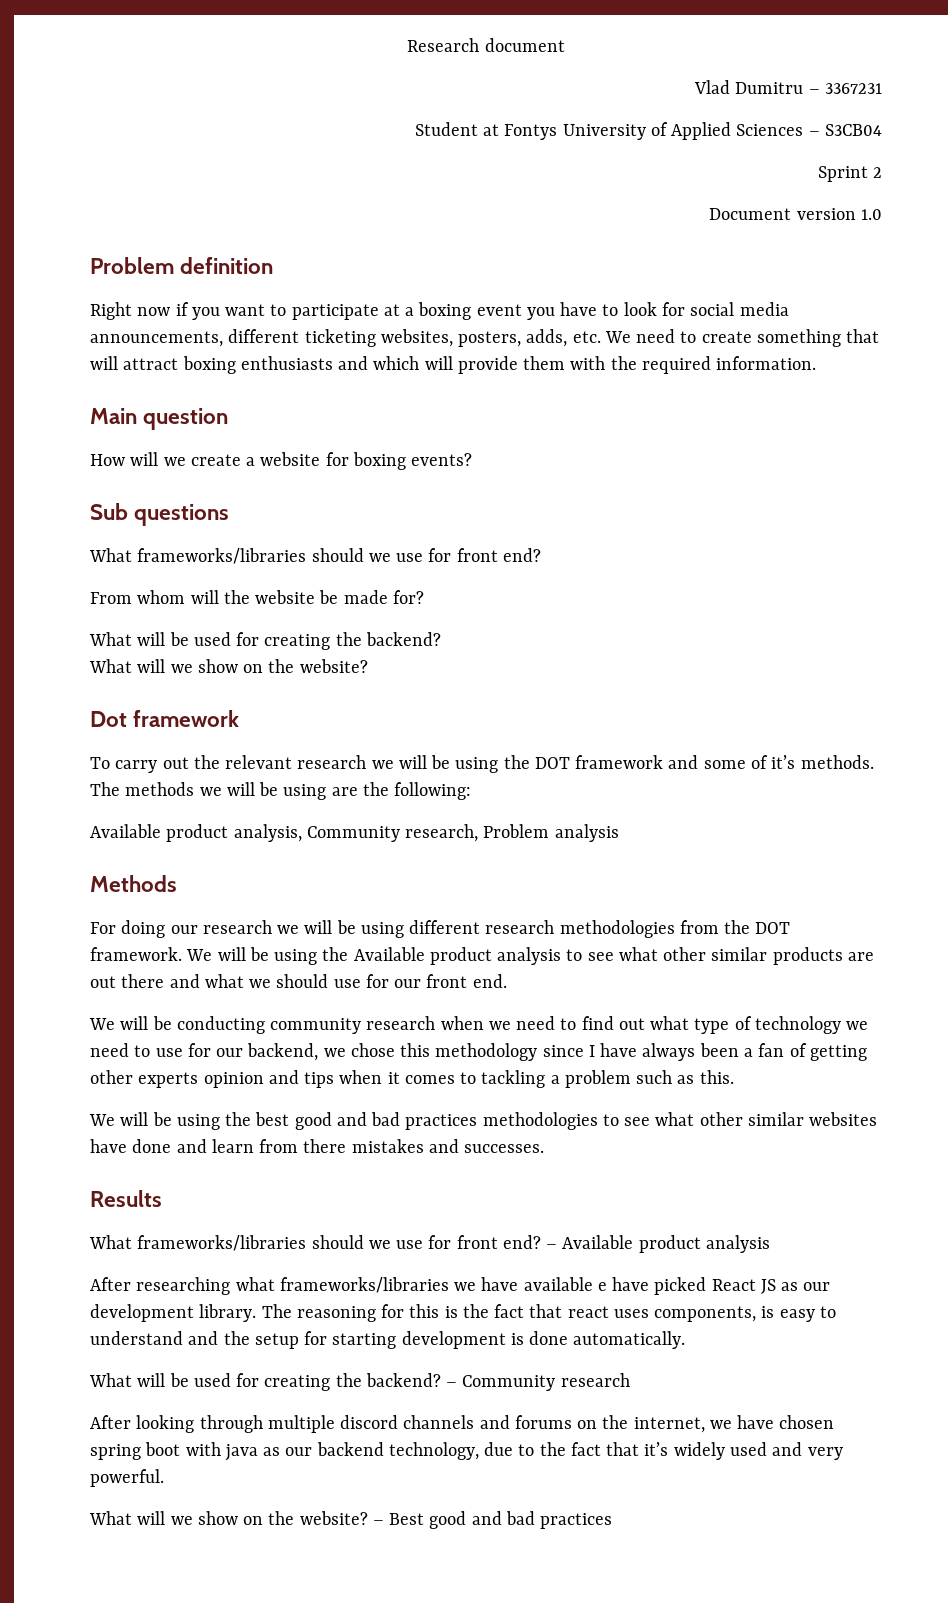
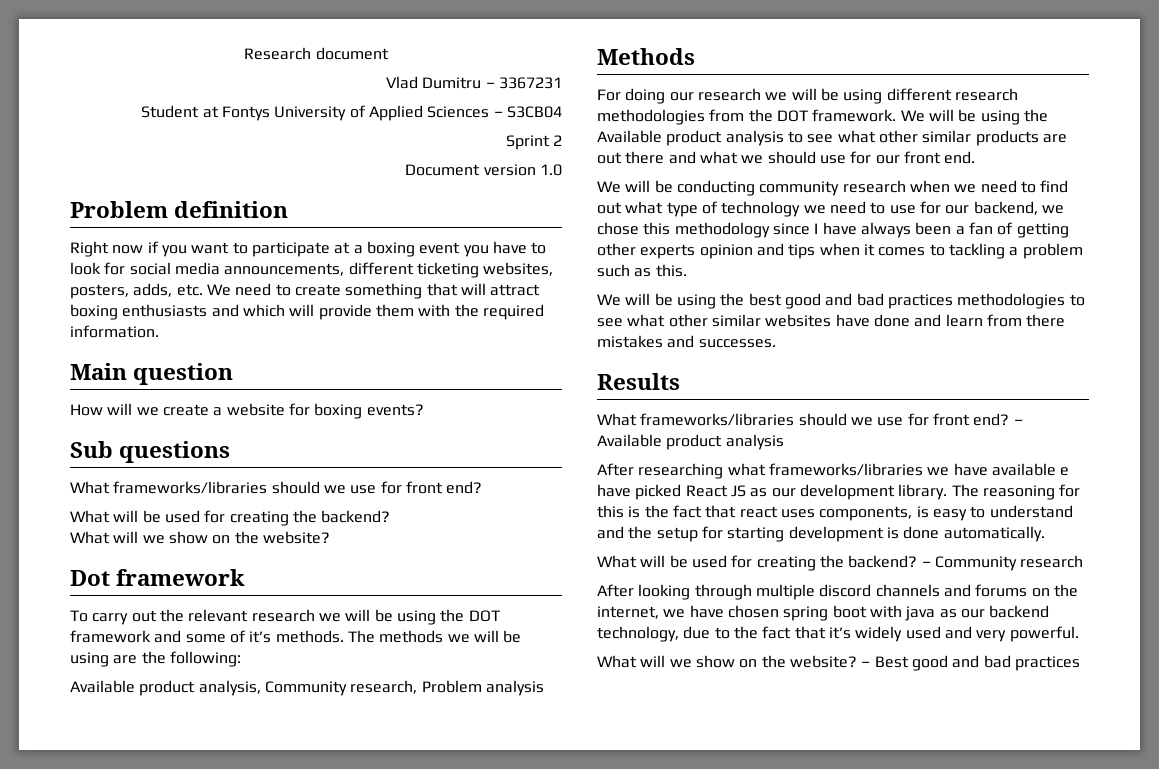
[90,590,424,604] // From whom will the website be made for? -> (483, 487) none

